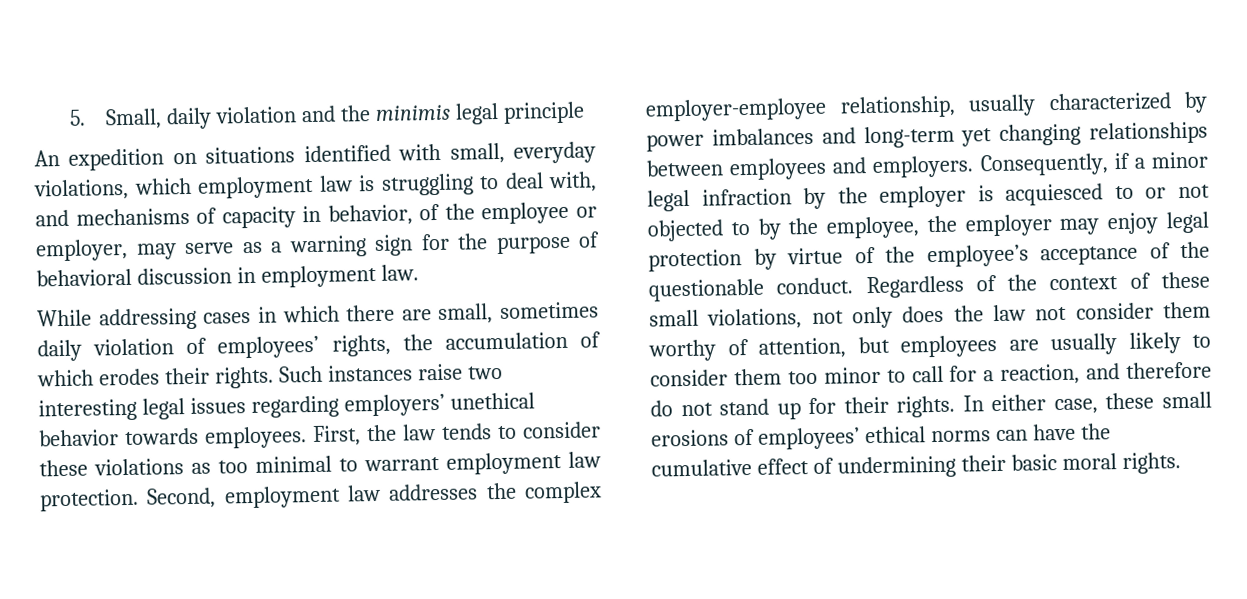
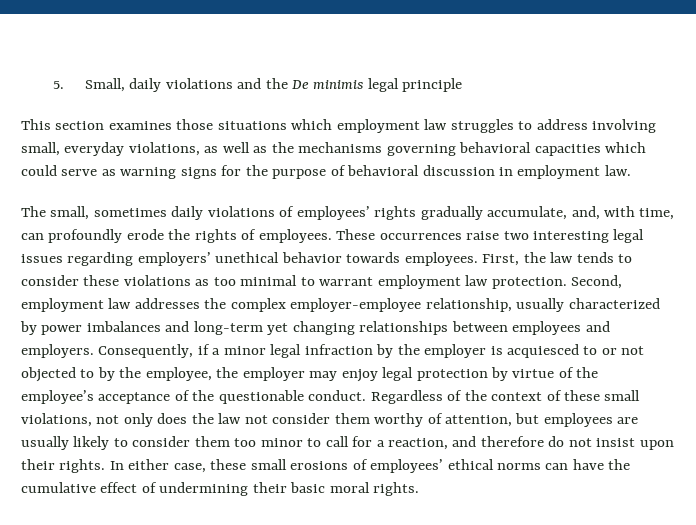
[215,106,298,124] violation -> [165,78,233,89] violations
(372, 113) none -> [292,80,310,89] De
[34,141,596,171] [34,171,597,201] [35,201,597,229] [35,234,413,262] An expedition on situations identified with small, everyday violations, which employment law is struggling to deal with, and mechanisms of capacity in behavior, of the employee or employer, may serve as a warning sign -> [21,119,657,133] [21,142,647,156] [21,165,217,179] This section examines those situations which employment law struggles to address involving small, everyday violations, as well as the mechanisms governing behavioral capacities which could serve as warning signs
[37,304,432,331] While addressing cases in which there are -> [21,206,46,217] The
[93,331,601,359] [37,364,413,389] violation of employees’ rights, the accumulation of which erodes their rights. Such instances -> [207,206,675,220] [21,229,462,243] violations of employees’ rights gradually accumulate, and, with time, can profoundly erode the rights of employees. These occurrences
[719,397,837,420] stand up for -> [596,438,674,450] insist upon

